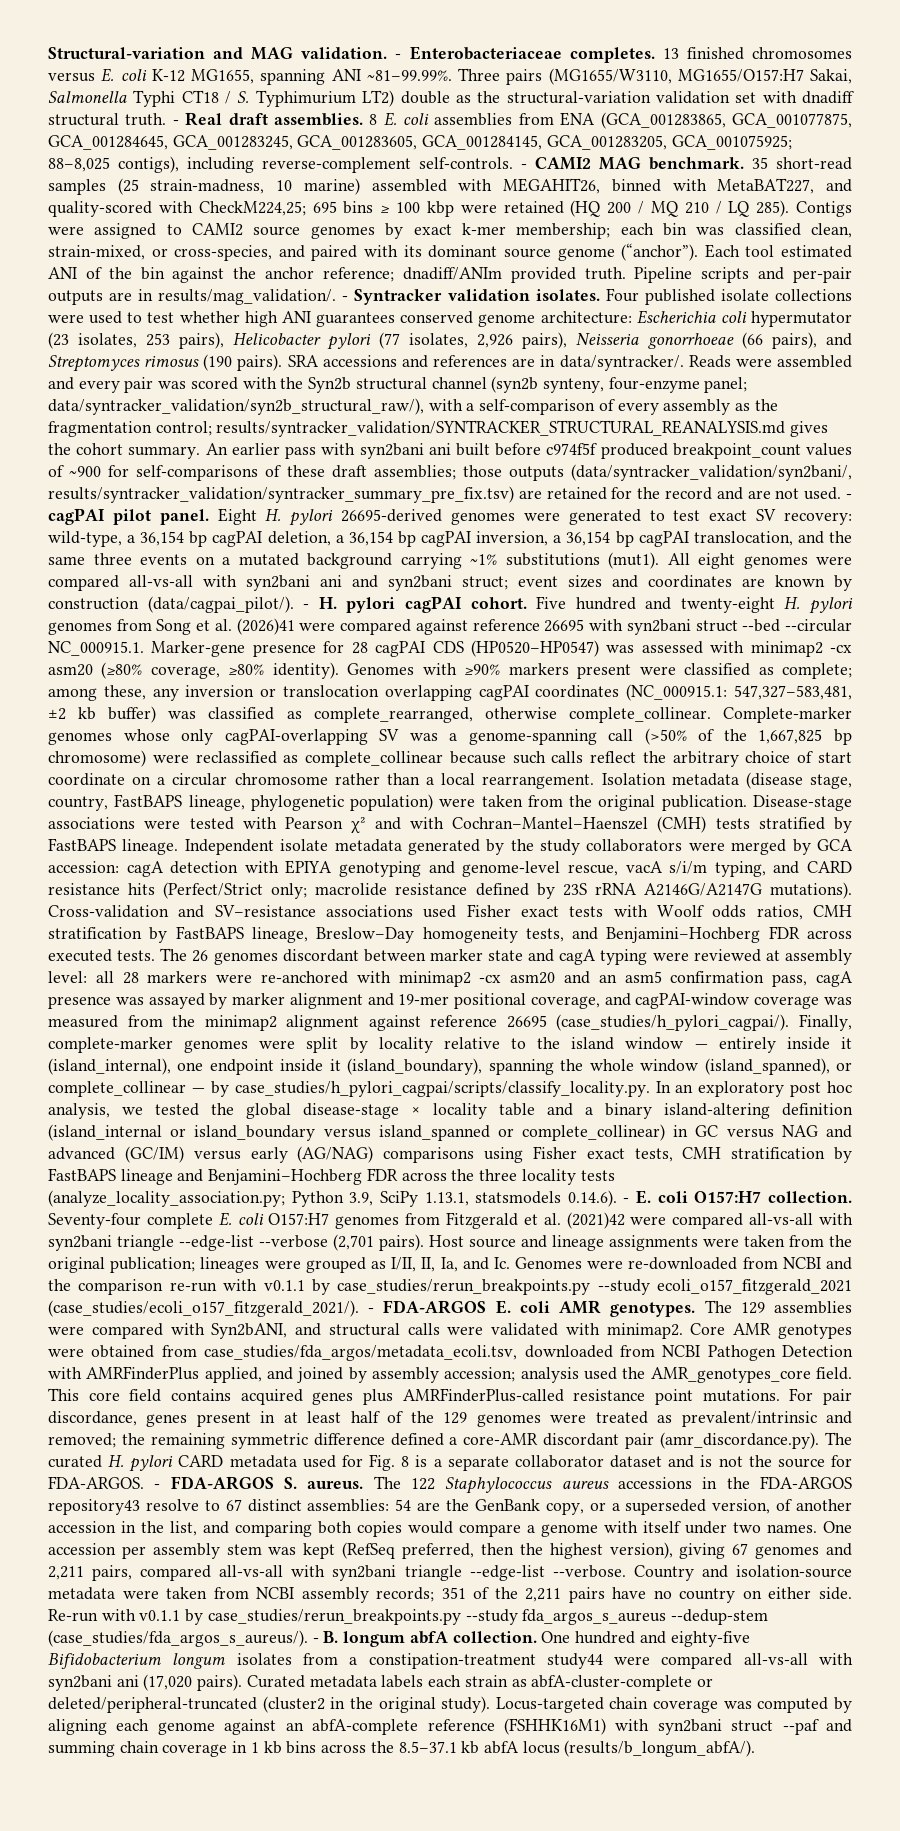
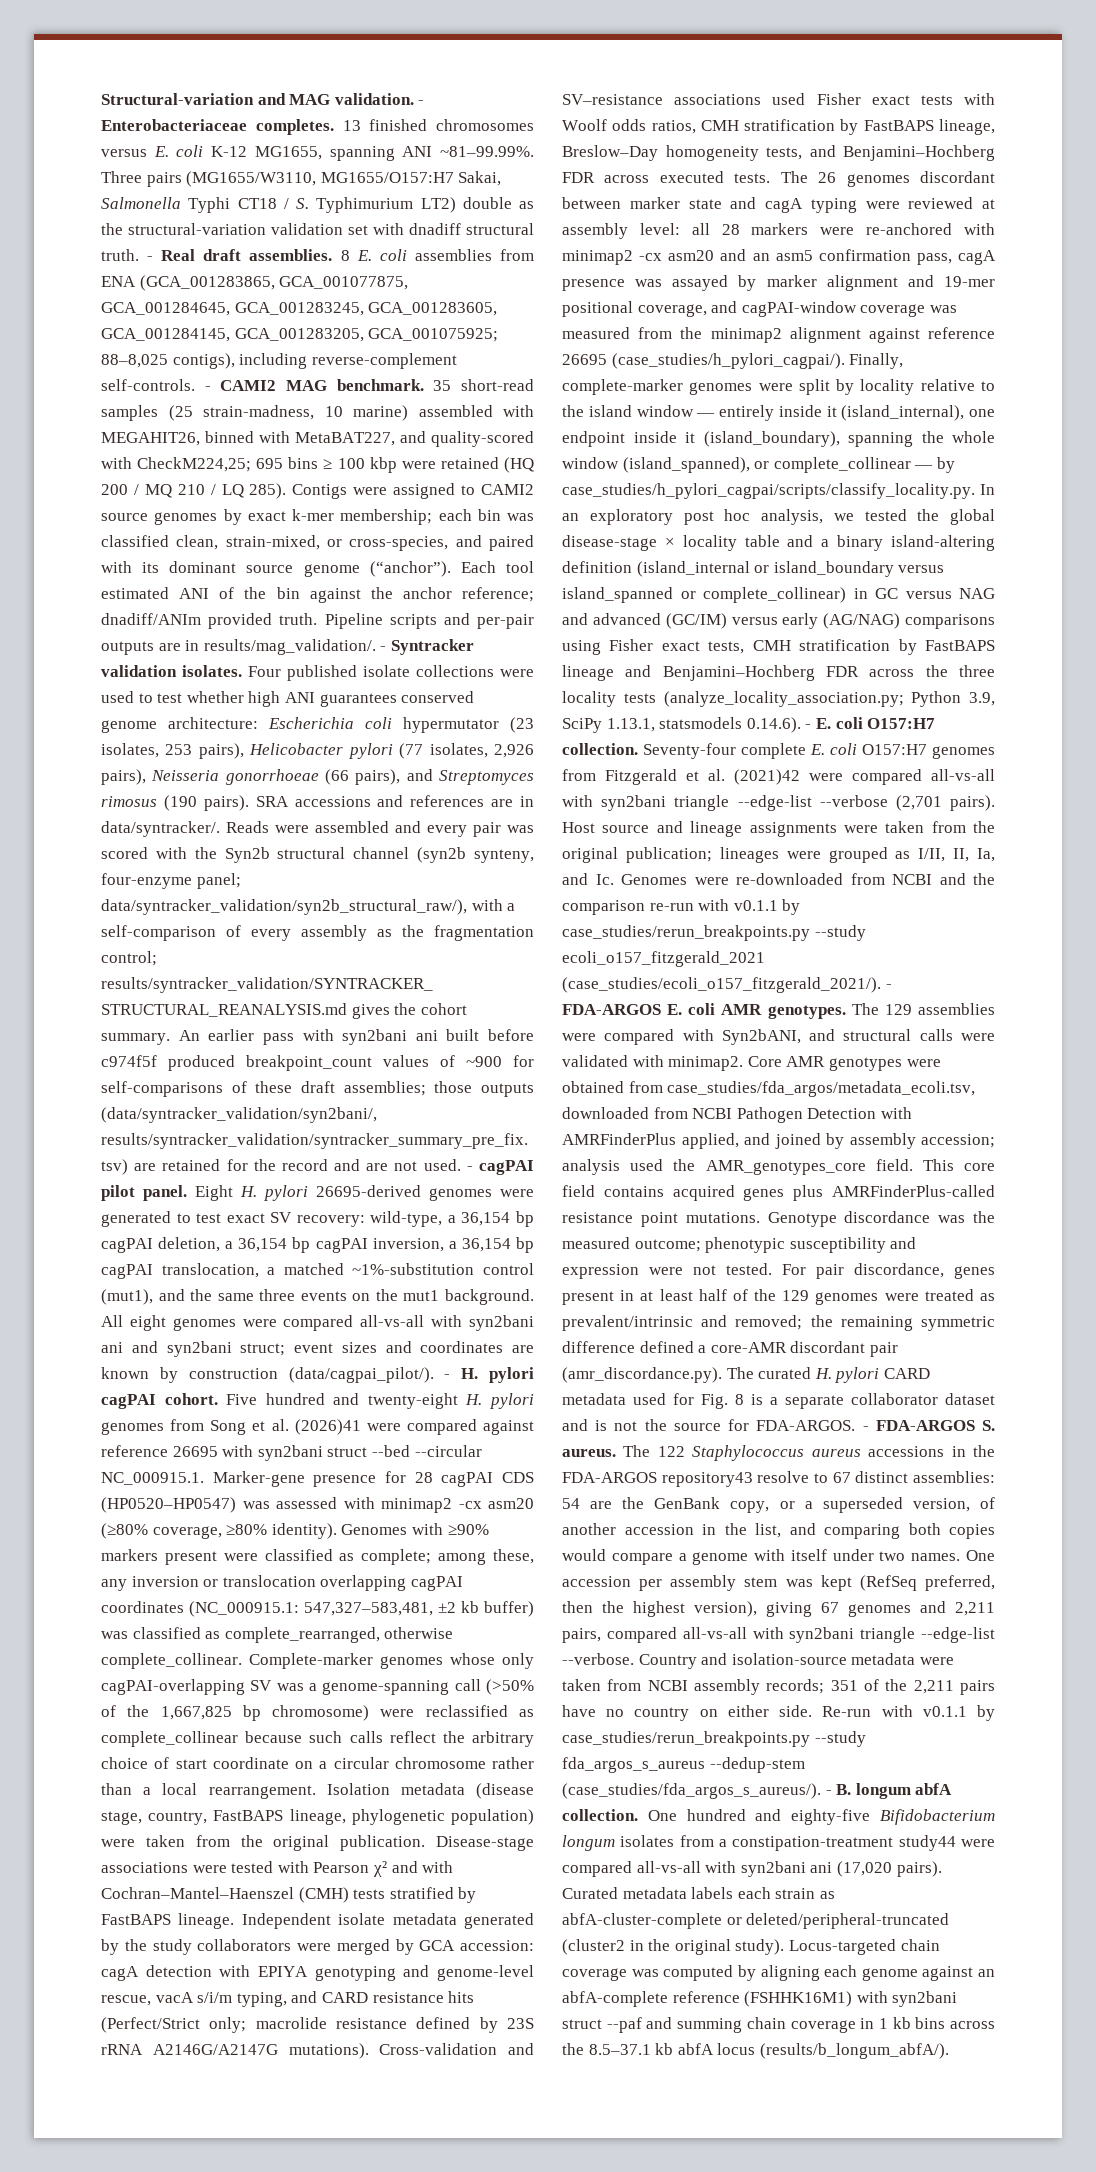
(793, 538) none -> [267,1263,534,1275] [101,1289,153,1305] a matched ~1%-substitution control (mut1),
[222,552,659,569] a mutated background carrying ~1% substitutions (mut1). -> [375,1289,534,1305] the mut1 background.
(780, 1395) none -> [767,1211,995,1227] [562,1237,917,1253] [562,1263,772,1279] Genotype discordance was the measured outcome; phenotypic susceptibility and expression were not tested.

